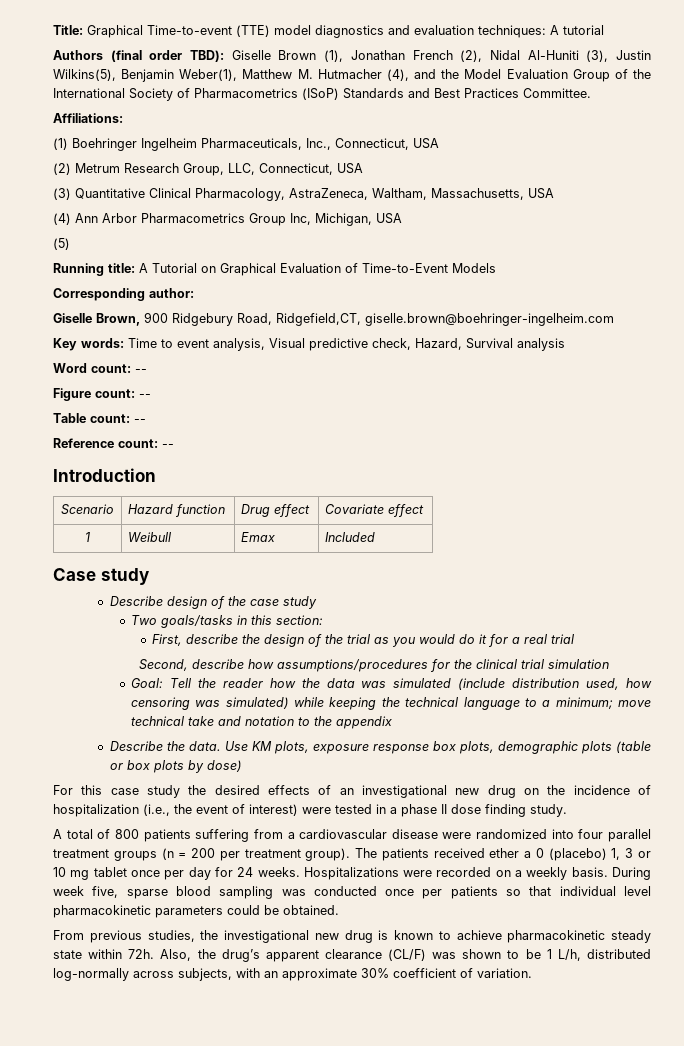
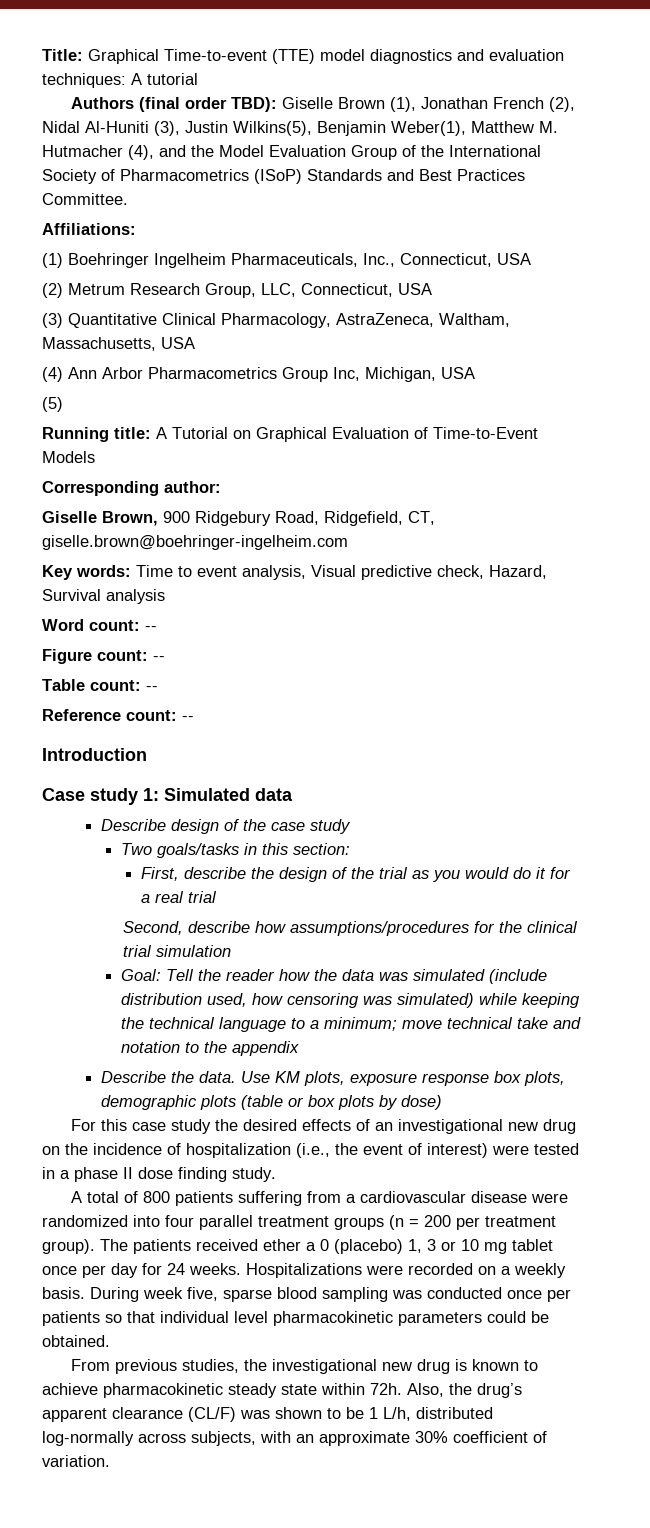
[276,313,361,326] Ridgefield,CT, -> [324,511,435,526] Ridgefield, CT,
[61,504,114,515] [128,504,226,517] [241,504,311,517] [325,504,425,517] [85,532,90,542] [128,532,172,542] [241,532,276,542] [325,532,376,542] // Scenario | Hazard function | Drug effect | Covariate effect // 1 | Weibull | Emax | Included -> (147, 754) none
(149, 576) none -> [143,788,293,801] 1: Simulated data

